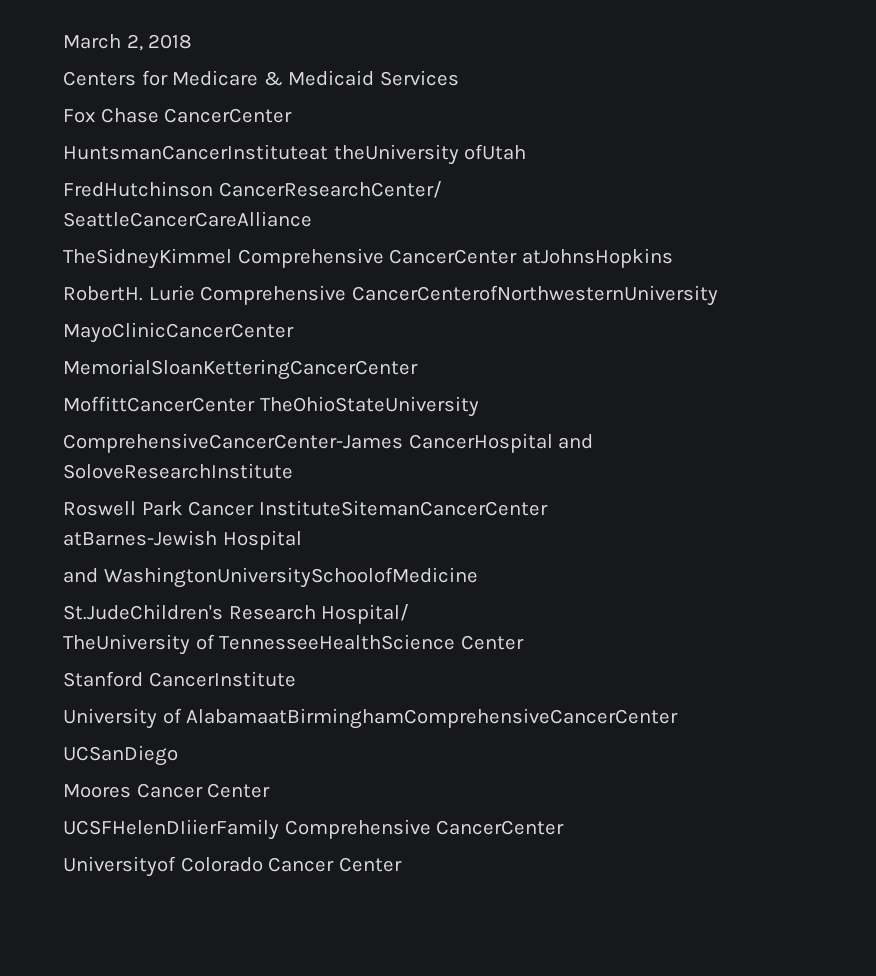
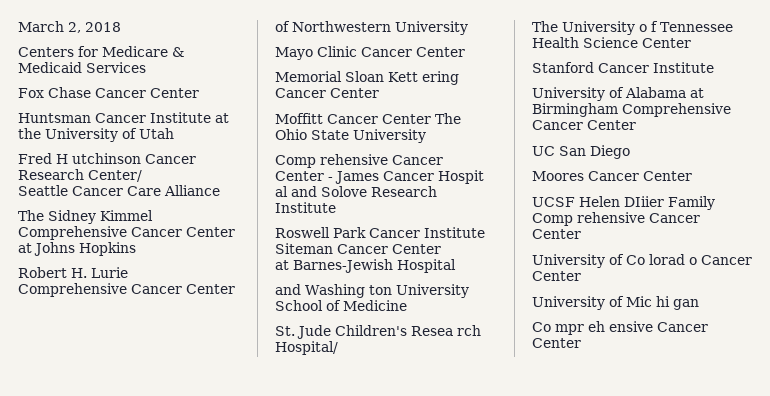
[164,108,293,123] [63,144,527,165] [63,181,442,198] [63,211,312,227] [63,248,673,269] [63,285,718,306] [63,322,294,343] [63,359,418,380] [63,396,479,417] [63,433,594,453] [63,463,293,479] [63,500,548,516] [63,530,302,550] [63,567,478,588] [63,604,410,624] [63,634,456,655] CancerCenter // HuntsmanCancerInstituteat theUniversity ofUtah // FredHutchinson CancerResearchCenter/ // SeattleCancerCareAlliance // TheSidneyKimmel Comprehensive CancerCenter atJohnsHopkins // RobertH. Lurie Comprehensive CancerCenterofNorthwesternUniversity // MayoClinicCancerCenter // MemorialSloanKetteringCancerCenter // MoffittCancerCenter TheOhioStateUniversity // ComprehensiveCancerCenter-James CancerHospital and SoloveResearchInstitute // Roswell Park Cancer InstituteSitemanCancerCenter // atBarnes-Jewish Hospital // and WashingtonUniversitySchoolofMedicine // St.JudeChildren's Research Hospital/ // TheUniversity of TennesseeHealthScience -> [95,88,199,98] [18,112,229,123] [18,128,174,142] [18,153,196,164] [18,169,142,182] [18,185,220,196] [18,210,153,224] [18,226,235,240] [18,242,136,256] [18,267,128,278] [18,283,235,297] [275,21,468,35] [275,46,465,60] [275,71,459,85] [275,88,379,98] [275,113,461,124] [275,129,426,143] [275,154,443,168] [275,170,484,184] [275,186,437,197] [275,202,336,213] [275,227,485,238] [275,243,441,254] [275,259,456,273] [275,284,469,298] [275,300,407,311] [275,325,481,339] [275,341,338,355] [532,21,733,35] [532,37,638,48] Cancer Center // Huntsman Cancer Institute at the University of Utah // Fred H utchinson Cancer Research Center/ // Seattle Cancer Care Alliance // The Sidney Kimmel Comprehensive Cancer Center at Johns Hopkins // Robert H. Lurie Comprehensive Cancer Center of Northwestern University // Mayo Clinic Cancer Center // Memorial Sloan Kett ering Cancer Center // Moffitt Cancer Center The Ohio State University // Comp rehensive Cancer Center - James Cancer Hospit al and Solove Research Institute // Roswell Park Cancer Institute Siteman Cancer Center // at Barnes-Jewish Hospital // and Washing ton University School of Medicine // St. Jude Children's Resea rch Hospital/ // The University o f Tennessee Health Science
[148,671,296,687] [63,708,679,729] [63,745,178,766] [63,783,271,798] [63,819,565,840] [63,856,263,877] CancerInstitute // University of AlabamaatBirminghamComprehensiveCancerCenter // UCSanDiego // Moores Cancer Center // UCSFHelenDIiierFamily Comprehensive CancerCenter // Universityof Colorado -> [598,62,714,73] [532,87,704,101] [532,103,731,117] [532,120,636,130] [532,145,630,159] [532,171,692,181] [532,196,715,210] [532,212,700,226] [532,229,581,239] [532,254,752,268] [532,271,581,281] [532,296,699,310] [532,321,653,335] Cancer Institute // University of Alabama at Birmingham Comprehensive Cancer Center // UC San Diego // Moores Cancer Center // UCSF Helen DIiier Family Comp rehensive Cancer Center // University of Co lorad o Cancer Center // University of Mic hi gan // Co mpr eh ensive

